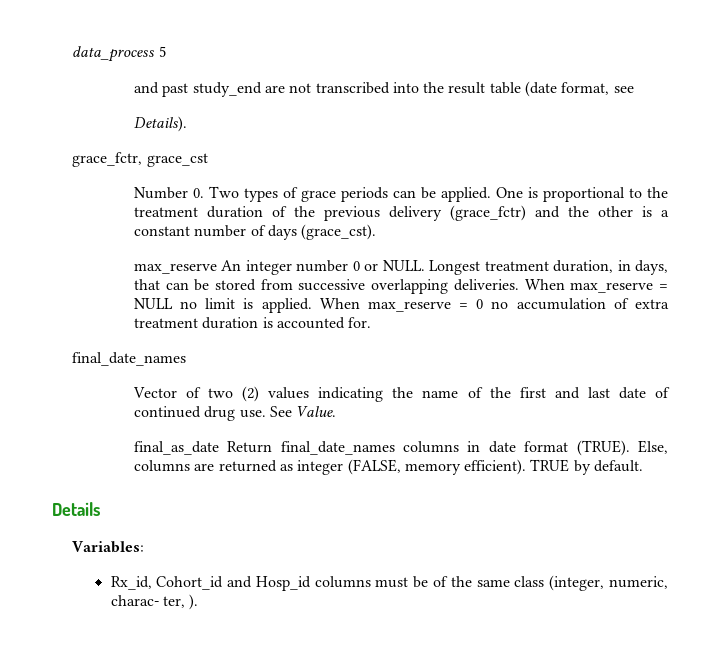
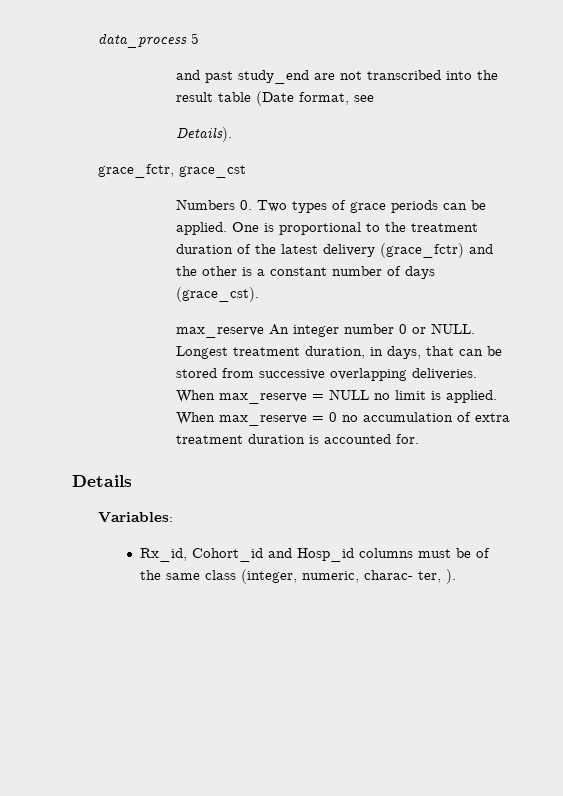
[525,81,558,97] (date -> [255,91,294,106] (Date
[133,187,188,199] Number -> [175,199,235,210] Numbers
[323,206,380,221] previous -> [280,244,318,254] latest
[72,352,187,366] [132,386,671,402] [133,406,337,421] [133,440,668,456] [133,459,644,475] // final_date_names // Vector of two (2) values indicating the name of the first and last date of continued drug use. See Value. // final_as_date Return final_date_names columns in date format (TRUE). Else, columns are returned as integer (FALSE, memory efficient). TRUE by default. -> (419, 439) none

